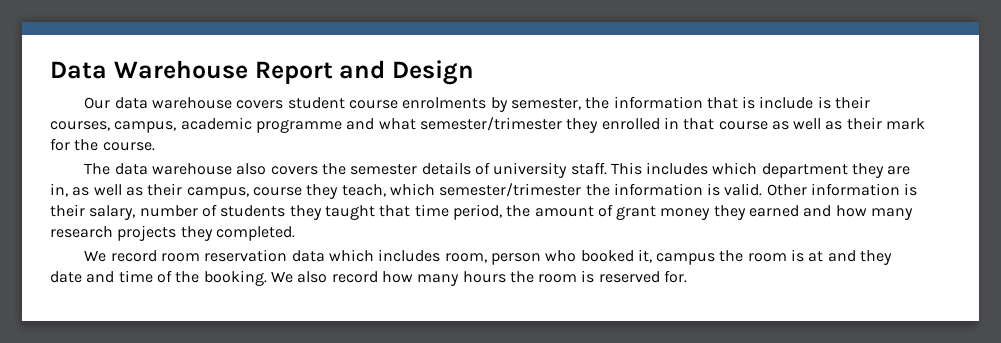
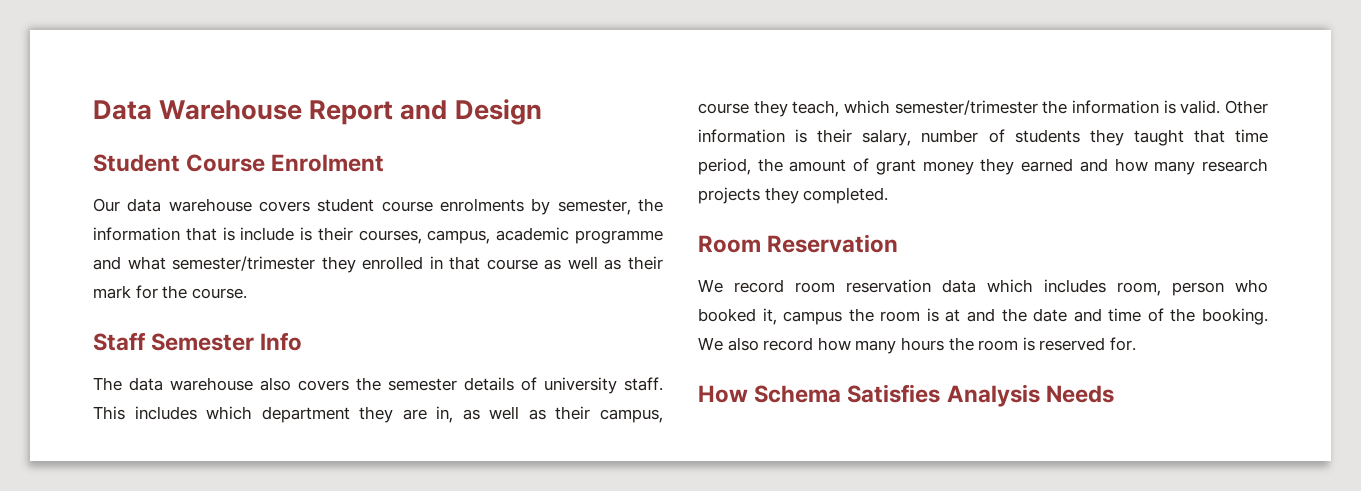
(474, 72) none -> [93,154,385,172] // Student Course Enrolment
(155, 146) none -> [93,332,303,351] // Staff Semester Info
(295, 233) none -> [698,234,899,253] // Room Reservation
[860,250,893,265] they -> [1001,308,1027,322] the
(688, 276) none -> [698,384,1114,407] // How Schema Satisfies Analysis Needs

